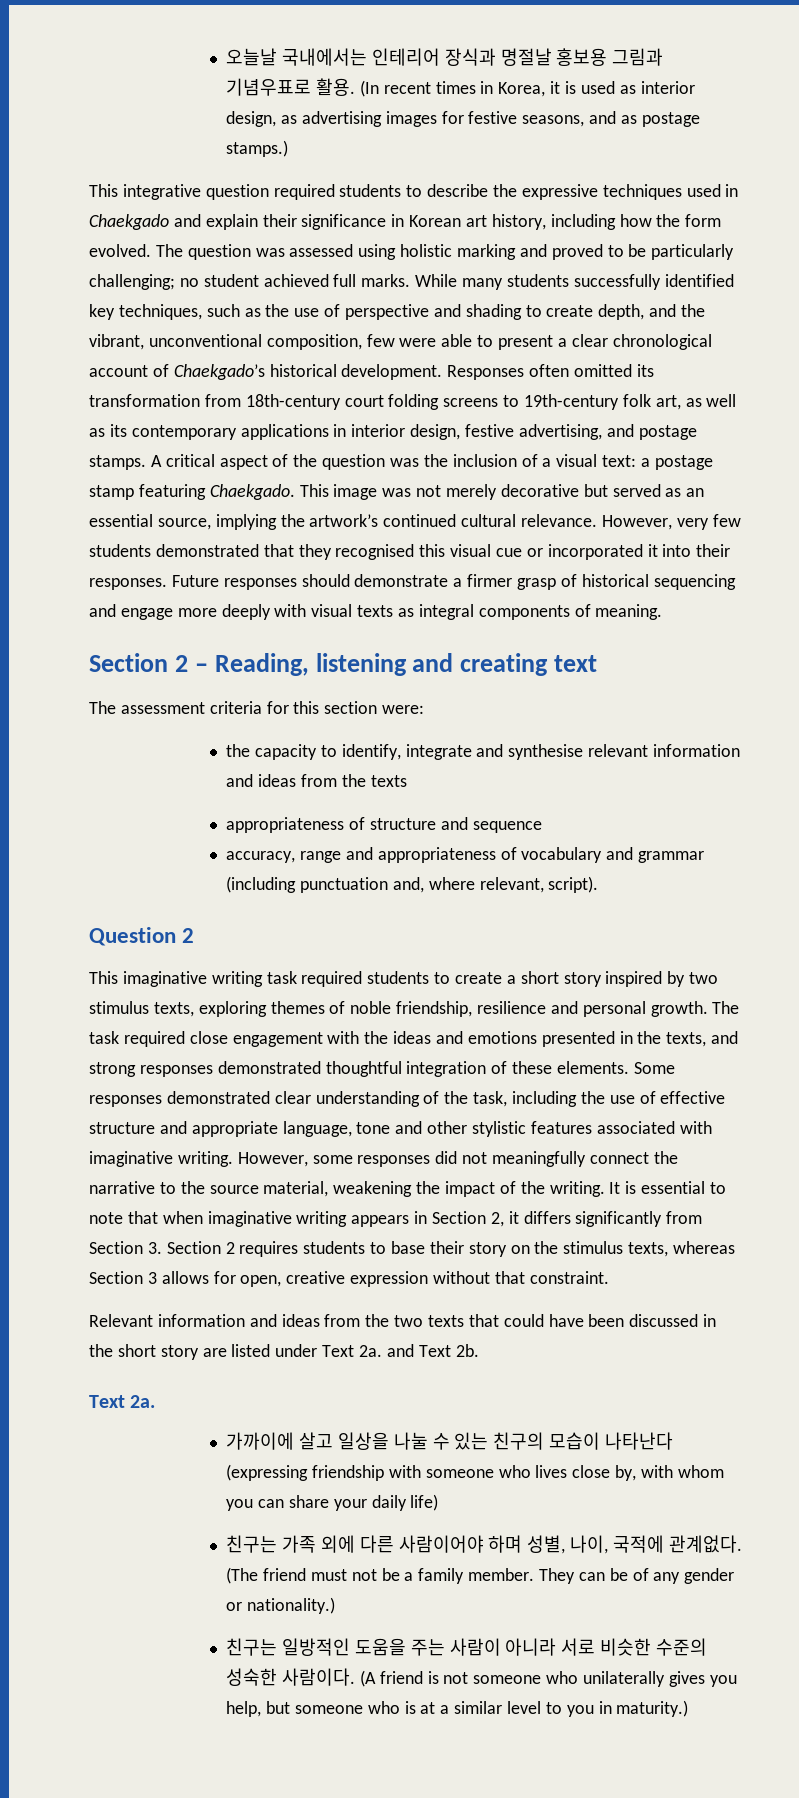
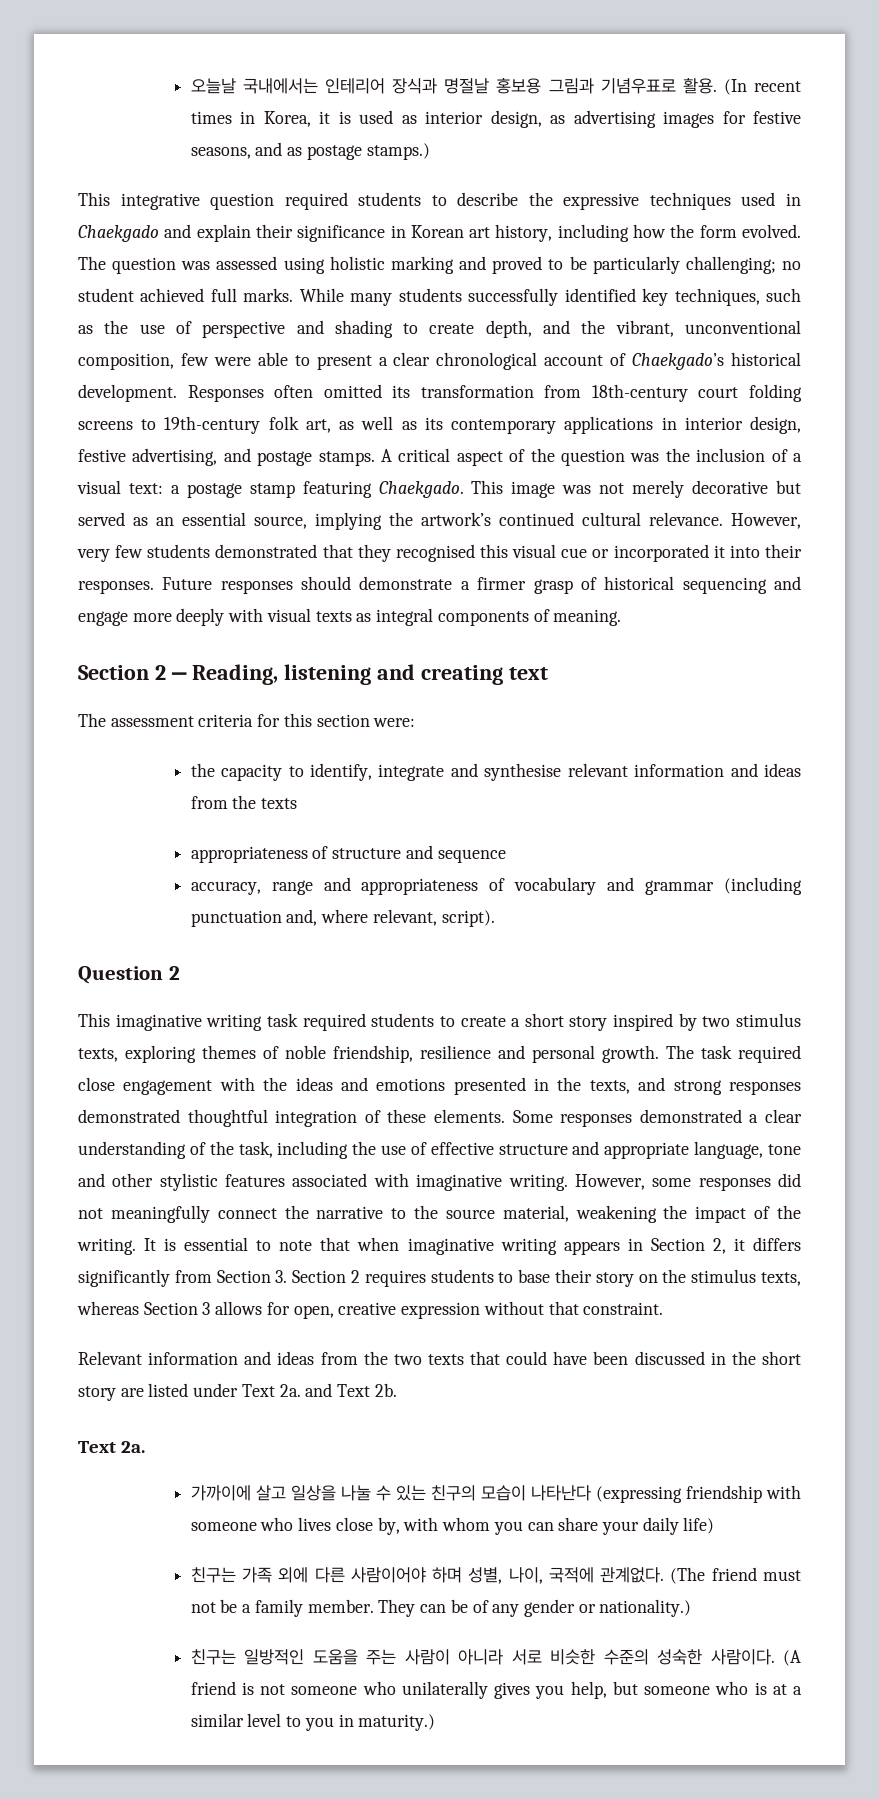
(270, 1097) none -> [749,1114,759,1123] a

